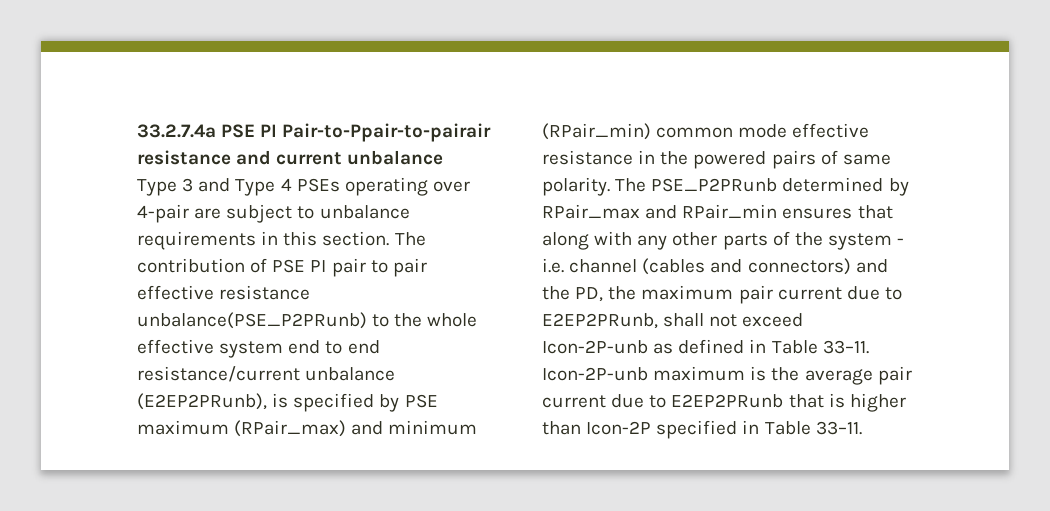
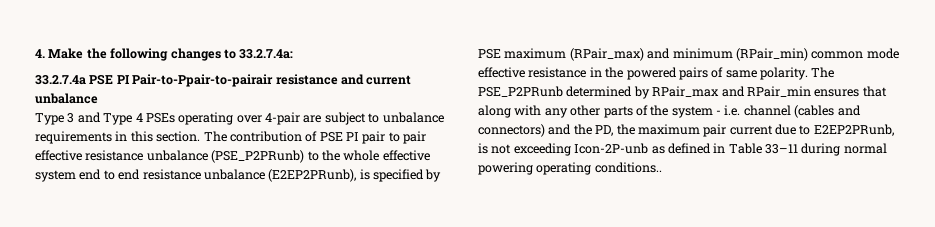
(137, 131) none -> [35,48,294,61] 4. Make the following changes to 33.2.7.4a: //
[137,312,367,329] unbalance(PSE_P2PRunb) -> [146,150,305,163] unbalance (PSE_P2PRunb)
[137,366,300,382] resistance/current -> [142,169,201,180] resistance
[663,313,804,327] shall not exceed -> [478,143,571,156] is not exceeding
[822,340,869,354] [542,366,912,385] [542,393,906,412] [542,420,862,439] 33–11. Icon-2P-unb maximum is the average pair current due to E2EP2PRunb that is higher than Icon-2P specified in Table 33–11. -> [765,143,887,156] [478,162,662,175] 33–11 during normal powering operating conditions..

